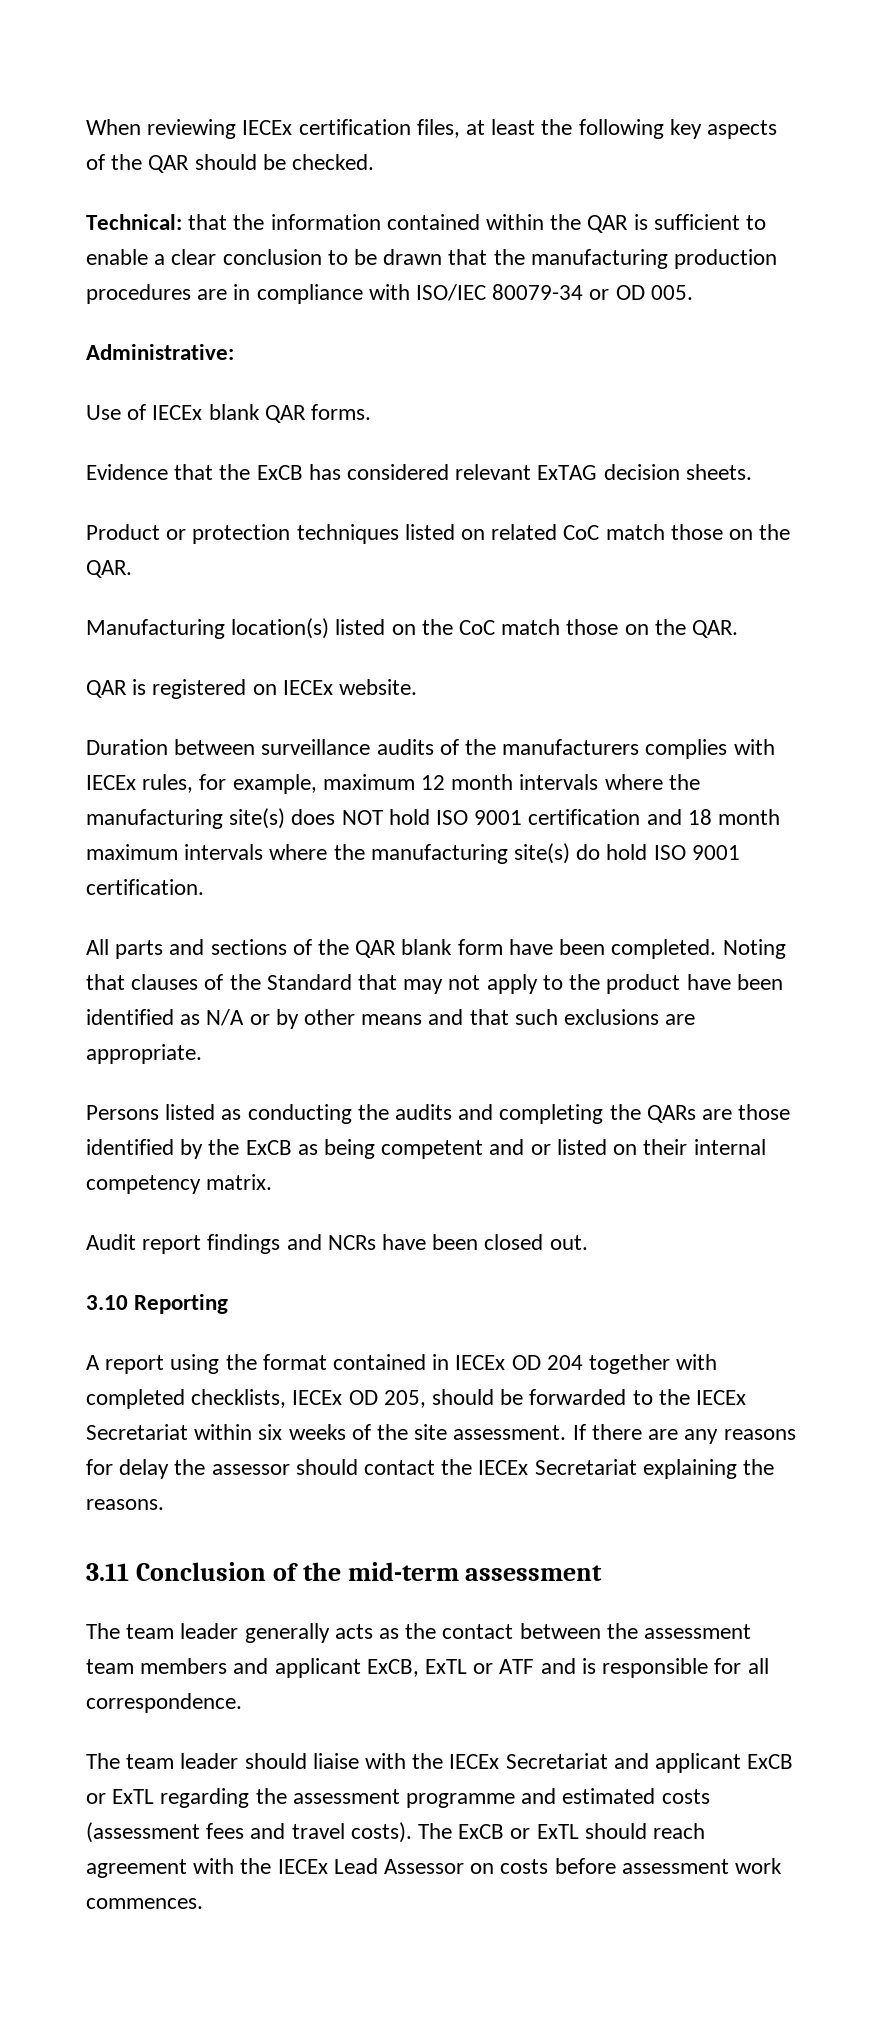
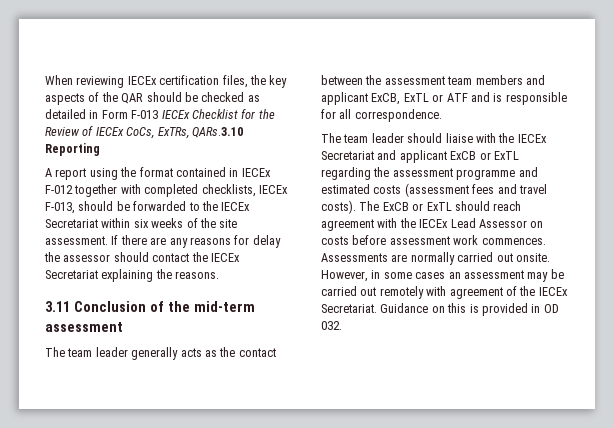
[466,119,664,139] at least the following -> [249,75,266,85] the
[292,154,375,170] [86,214,767,233] [86,249,778,269] [86,284,693,304] [86,344,234,360] [86,404,372,423] [86,464,752,480] [86,524,791,544] [86,560,132,578] [86,618,739,639] [86,679,418,699] [86,739,775,759] [86,774,700,794] [86,808,781,829] [86,843,740,864] [86,879,204,895] [86,939,786,959] [86,974,783,994] [86,1009,696,1029] [86,1044,202,1064] [86,1104,791,1124] [86,1139,766,1159] [86,1174,273,1194] [86,1234,588,1254] [86,1295,128,1310] checked. // Technical: that the information contained within the QAR is sufficient to enable a clear conclusion to be drawn that the manufacturing production procedures are in compliance with ISO/IEC 80079-34 or OD 005. // Administrative: // Use of IECEx blank QAR forms. // Evidence that the ExCB has considered relevant ExTAG decision sheets. // Product or protection techniques listed on related CoC match those on the QAR. // Manufacturing location(s) listed on the CoC match those on the QAR. // QAR is registered on IECEx website. // Duration between surveillance audits of the manufacturers complies with IECEx rules, for example, maximum 12 month intervals where the manufacturing site(s) does NOT hold ISO 9001 certification and 18 month maximum intervals where the manufacturing site(s) do hold ISO 9001 certification. // All parts and sections of the QAR blank form have been completed. Noting that clauses of the Standard that may not apply to the product have been identified as N/A or by other means and that such exclusions are appropriate. // Persons listed as conducting the audits and completing the QARs are those identified by the ExCB as being competent and or listed on their internal competency matrix. // Audit report findings and NCRs have been closed out. // 3.10 -> [201,92,260,102] [45,109,275,119] [45,126,243,139] checked as detailed in Form F-013 IECEx Checklist for the Review of IECEx CoCs, ExTRs, QARs.3.10
[511,1355,583,1370] OD 204 -> [45,185,73,194] F-012
[348,1390,426,1408] OD 205, -> [45,202,75,214] F-013,
(203, 1903) none -> [321,252,550,265] [321,269,564,282] [321,286,568,299] [321,303,559,316] [321,321,342,330] Assessments are normally carried out onsite. However, in some cases an assessment may be carried out remotely with agreement of the IECEx Secretariat. Guidance on this is provided in OD 032.

